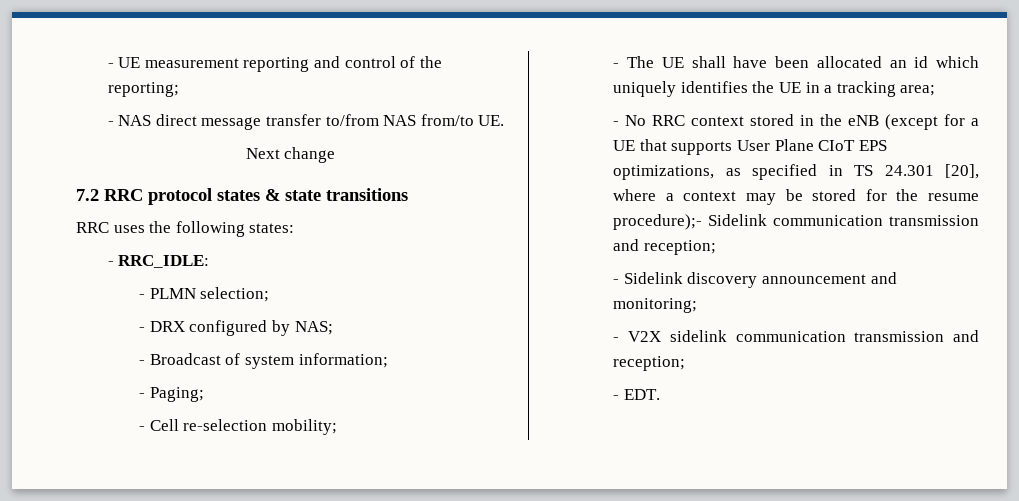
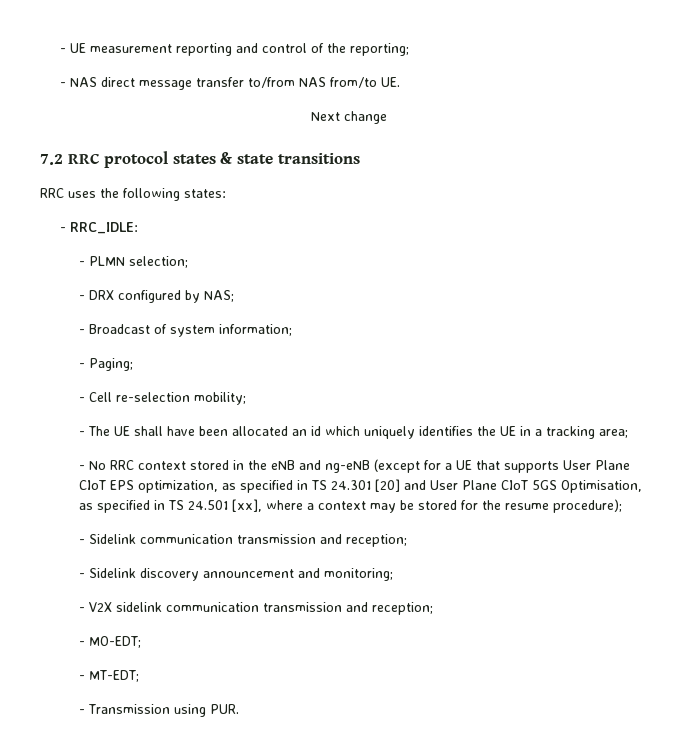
(880, 120) none -> [299,460,371,473] and ng-eNB
[613,165,715,180] optimizations, -> [138,480,219,493] optimization,
[945,164,979,179] [20], -> [375,479,643,493] [79,499,263,513] [20] and User Plane CIoT 5GS Optimisation, as specified in TS 24.501 [xx],
[613,214,703,230] procedure);- -> [553,499,623,513] [79,539,86,544] procedure); // -
[623,389,660,400] EDT. -> [89,636,142,648] [79,670,140,682] [79,704,240,717] MO-EDT; // - MT-EDT; // - Transmission using PUR.

